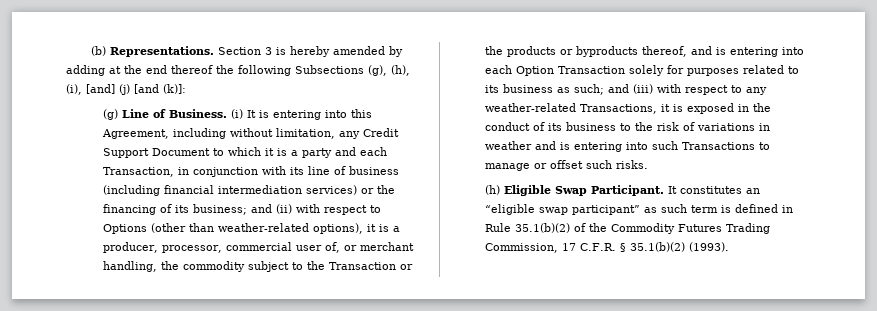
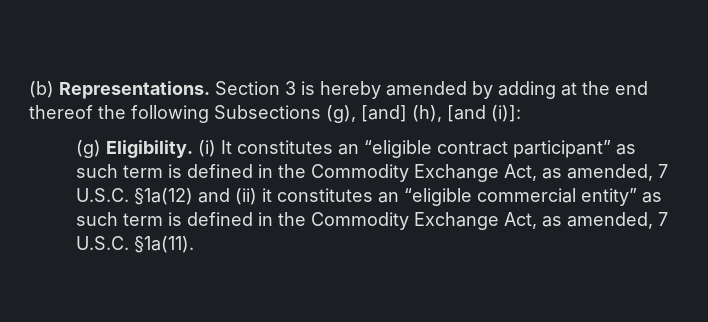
[391,65,410,76] [66,84,186,95] [103,109,373,120] [102,128,400,139] [103,147,388,158] [103,166,400,177] [103,185,396,196] [103,204,382,215] [103,223,401,234] [103,242,415,253] [103,261,414,272] [485,46,805,57] [485,65,800,76] [485,84,768,95] [485,103,772,114] [485,122,771,131] [485,141,771,152] [485,160,649,171] [485,185,665,196] (h), (i), [and] (j) [and (k)]: // (g) Line of Business. (i) It is entering into this Agreement, including without limitation, any Credit Support Document to which it is a party and each Transaction, in conjunction with its line of business (including financial intermediation services) or the financing of its business; and (ii) with respect to Options (other than weather-related options), it is a producer, processor, commercial user of, or merchant handling, the commodity subject to the Transaction or the products or byproducts thereof, and is entering into each Option Transaction solely for purposes related to its business as such; and (iii) with respect to any weather-related Transactions, it is exposed in the conduct of its business to the risk of variations in weather and is entering into such Transactions to manage or offset such risks. // (h) Eligible Swap Participant. -> [361,105,521,122] [75,140,216,158] [and] (h), [and (i)]: // (g) Eligibility. (i)
[539,207,569,215] swap -> [436,141,508,155] contract
[485,223,771,234] [485,242,730,253] Rule 35.1(b)(2) of the Commodity Futures Trading Commission, 17 C.F.R. § 35.1(b)(2) (1993). -> [277,164,668,182] [75,188,662,206] [75,212,668,230] [75,236,194,253] the Commodity Exchange Act, as amended, 7 U.S.C. §1a(12) and (ii) it constitutes an “eligible commercial entity” as such term is defined in the Commodity Exchange Act, as amended, 7 U.S.C. §1a(11).

